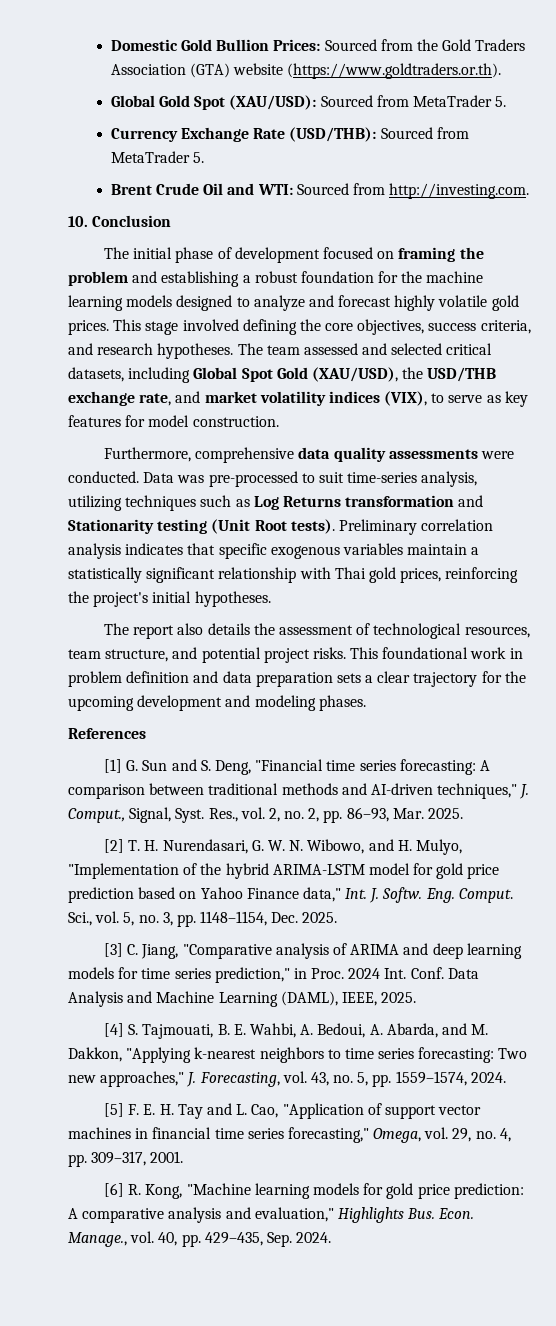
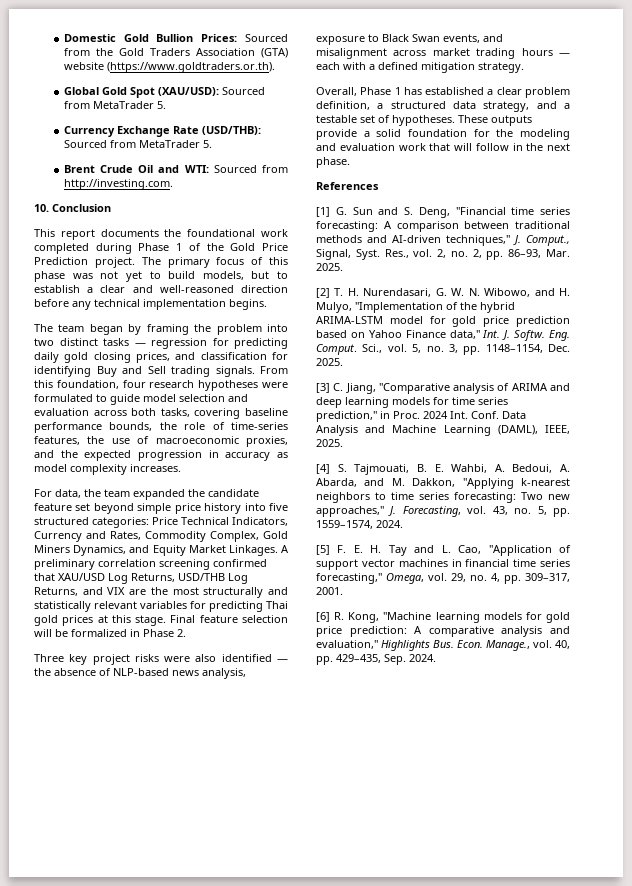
[104,247,484,263] [68,271,484,287] [68,295,519,311] [68,319,531,335] [68,343,493,359] [68,367,497,383] [68,391,528,407] [68,415,279,427] [104,447,515,463] [68,471,478,487] [68,495,484,511] [68,519,494,535] [68,543,480,559] [68,567,519,583] [68,591,271,607] [104,623,530,639] [68,647,523,663] [68,671,526,687] [68,695,366,711] The initial phase of development focused on framing the problem and establishing a robust foundation for the machine learning models designed to analyze and forecast highly volatile gold prices. This stage involved defining the core objectives, success criteria, and research hypotheses. The team assessed and selected critical datasets, including Global Spot Gold (XAU/USD), the USD/THB exchange rate, and market volatility indices (VIX), to serve as key features for model construction. // Furthermore, comprehensive data quality assessments were conducted. Data was pre-processed to suit time-series analysis, utilizing techniques such as Log Returns transformation and Stationarity testing (Unit Root tests). Preliminary correlation analysis indicates that specific exogenous variables maintain a statistically significant relationship with Thai gold prices, reinforcing the project's initial hypotheses. // The report also details the assessment of technological resources, team structure, and potential project risks. This foundational work in problem definition and data preparation sets a clear trajectory for the upcoming development and modeling phases. -> [34,229,288,240] [34,243,289,254] [34,257,288,268] [34,271,288,282] [34,285,288,293] [34,299,267,310] [34,324,288,335] [34,338,288,349] [34,352,288,363] [34,366,288,377] [34,380,288,391] [34,394,248,405] [34,408,288,419] [34,422,288,433] [34,436,288,447] [34,450,288,461] [34,464,181,475] [34,489,259,500] [34,503,288,514] [34,517,288,528] [34,531,288,542] [34,545,289,556] [34,559,267,570] [34,573,248,584] [34,587,288,598] [34,601,288,612] [34,615,288,626] [34,629,186,637] [34,654,288,665] [34,668,246,679] [316,34,503,45] [316,48,570,59] [316,62,524,73] [316,87,570,98] [316,101,570,112] [316,115,532,126] [316,129,570,140] [316,143,570,151] [316,157,350,168] This report documents the foundational work completed during Phase 1 of the Gold Price Prediction project. The primary focus of this phase was not yet to build models, but to establish a clear and well-reasoned direction before any technical implementation begins. // The team began by framing the problem into two distinct tasks — regression for predicting daily gold closing prices, and classification for identifying Buy and Sell trading signals. From this foundation, four research hypotheses were formulated to guide model selection and evaluation across both tasks, covering baseline performance bounds, the role of time-series features, the use of macroeconomic proxies, and the expected progression in accuracy as model complexity increases. // For data, the team expanded the candidate feature set beyond simple price history into five structured categories: Price Technical Indicators, Currency and Rates, Commodity Complex, Gold Miners Dynamics, and Equity Market Linkages. A preliminary correlation screening confirmed that XAU/USD Log Returns, USD/THB Log Returns, and VIX are the most structurally and statistically relevant variables for predicting Thai gold prices at this stage. Final feature selection will be formalized in Phase 2. // Three key project risks were also identified — the absence of NLP-based news analysis, exposure to Black Swan events, and misalignment across market trading hours — each with a defined mitigation strategy. // Overall, Phase 1 has established a clear problem definition, a structured data strategy, and a testable set of hypotheses. These outputs provide a solid foundation for the modeling and evaluation work that will follow in the next phase.

